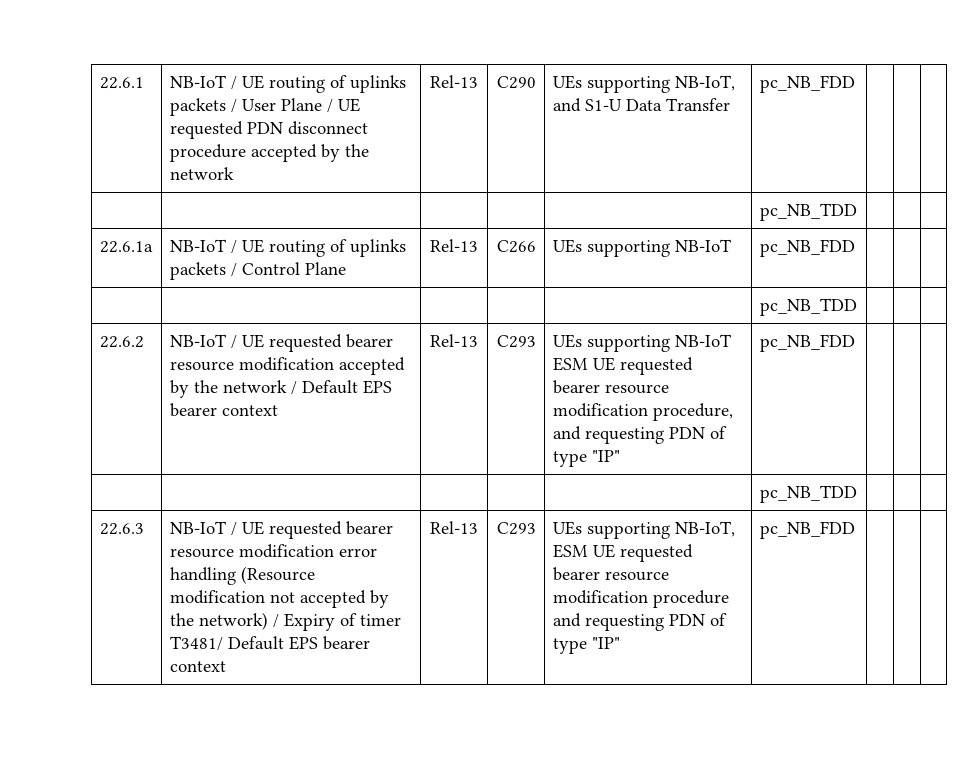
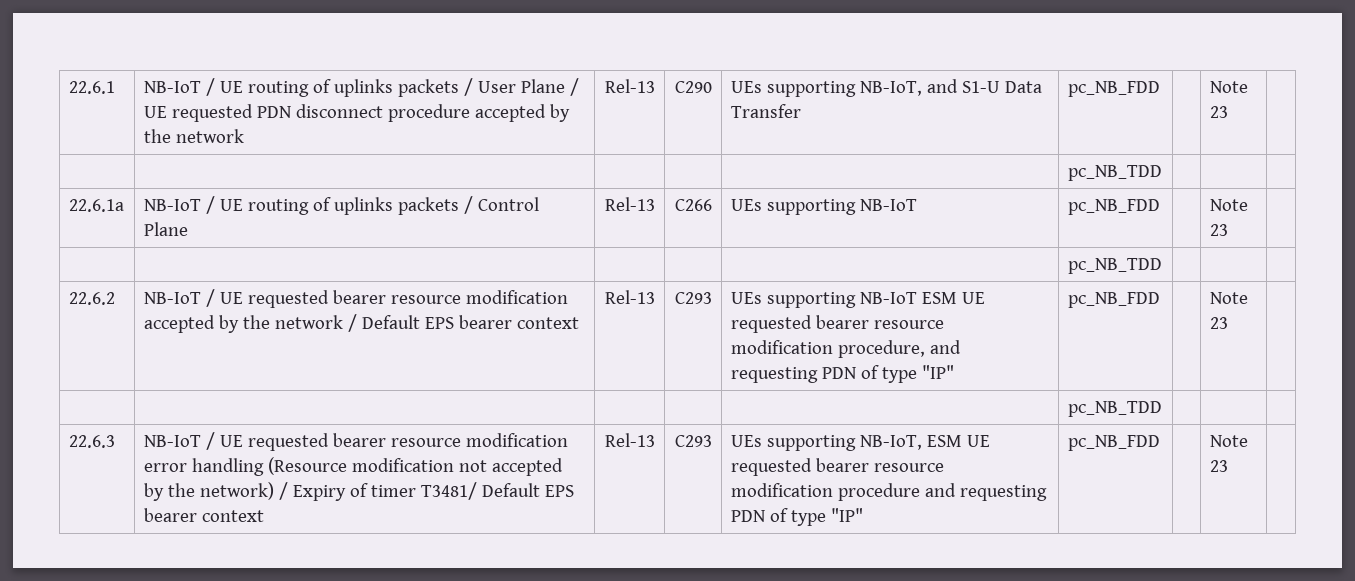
(855, 84) none -> [1209,81,1248,93] [1209,106,1228,118] Note 23
(855, 248) none -> [1209,199,1248,211] [1209,224,1228,236] Note 23
(855, 343) none -> [1209,292,1248,304] [1209,317,1228,329] Note 23
(855, 530) none -> [1209,435,1248,447] [1209,460,1228,472] Note 23

